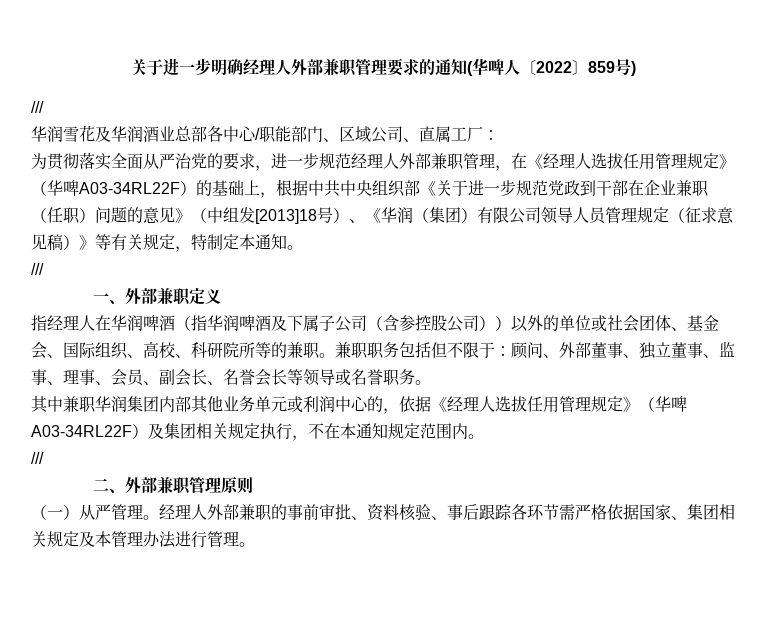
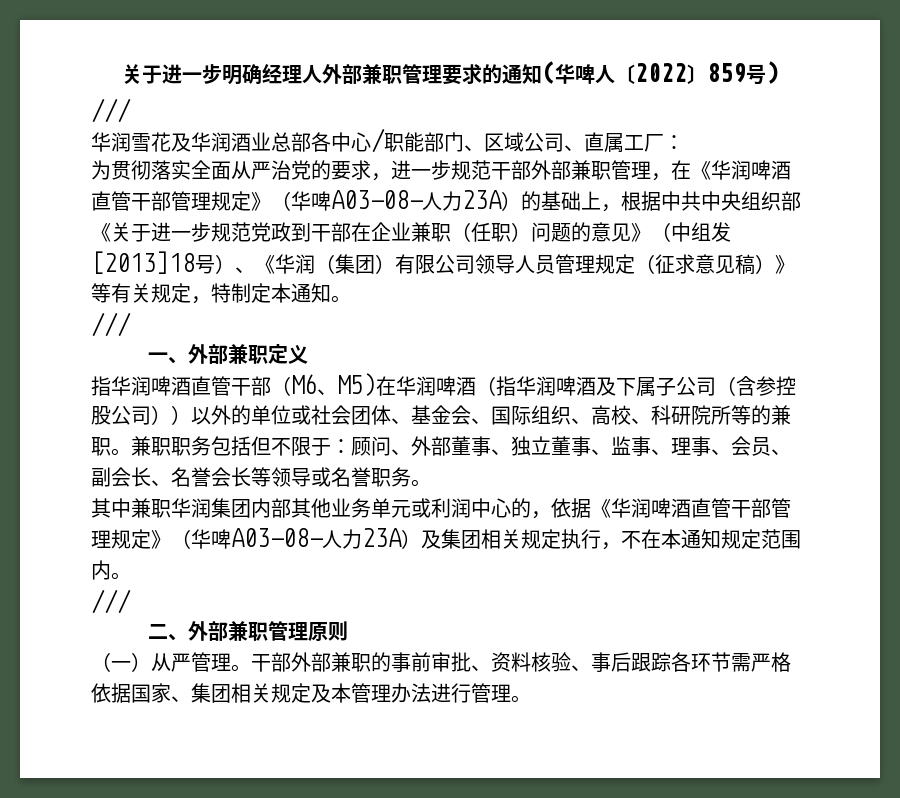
[351,153,399,169] 经理人 -> [491,160,531,180] 干部
[543,153,735,170] [31,180,180,196] 经理人选拔任用管理规定》（华啤A03-34RL22F -> [711,160,791,180] [91,190,502,211] 华润啤酒直管干部管理规定》（华啤A03-08-人力23A
[47,315,95,331] 经理人 -> [111,373,376,396] 华润啤酒直管干部（M6、M5)
[447,396,687,413] [31,425,132,437] 经理人选拔任用管理规定》（华啤A03-34RL22F -> [611,498,791,518] [91,528,402,549] 华润啤酒直管干部管理规定》（华啤A03-08-人力23A
[159,504,207,520] 经理人 -> [251,652,291,672] 干部

